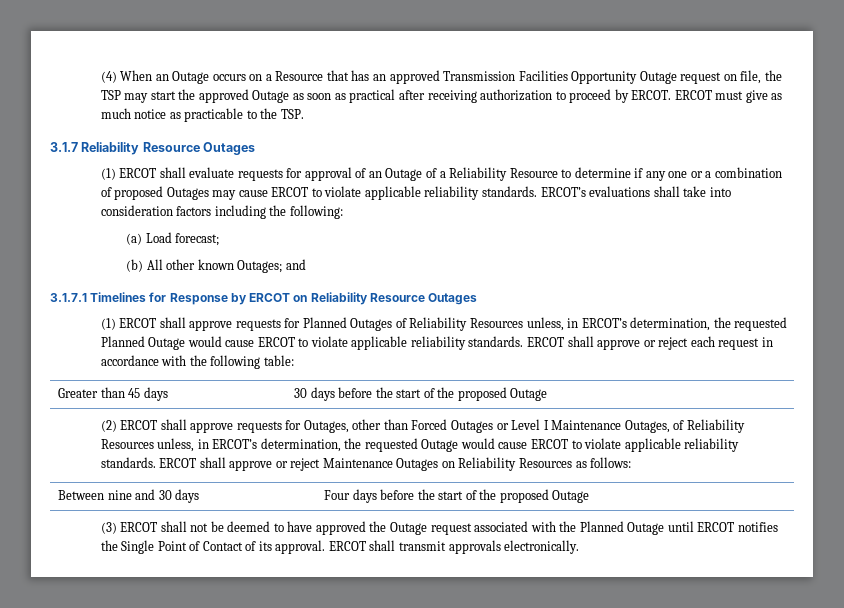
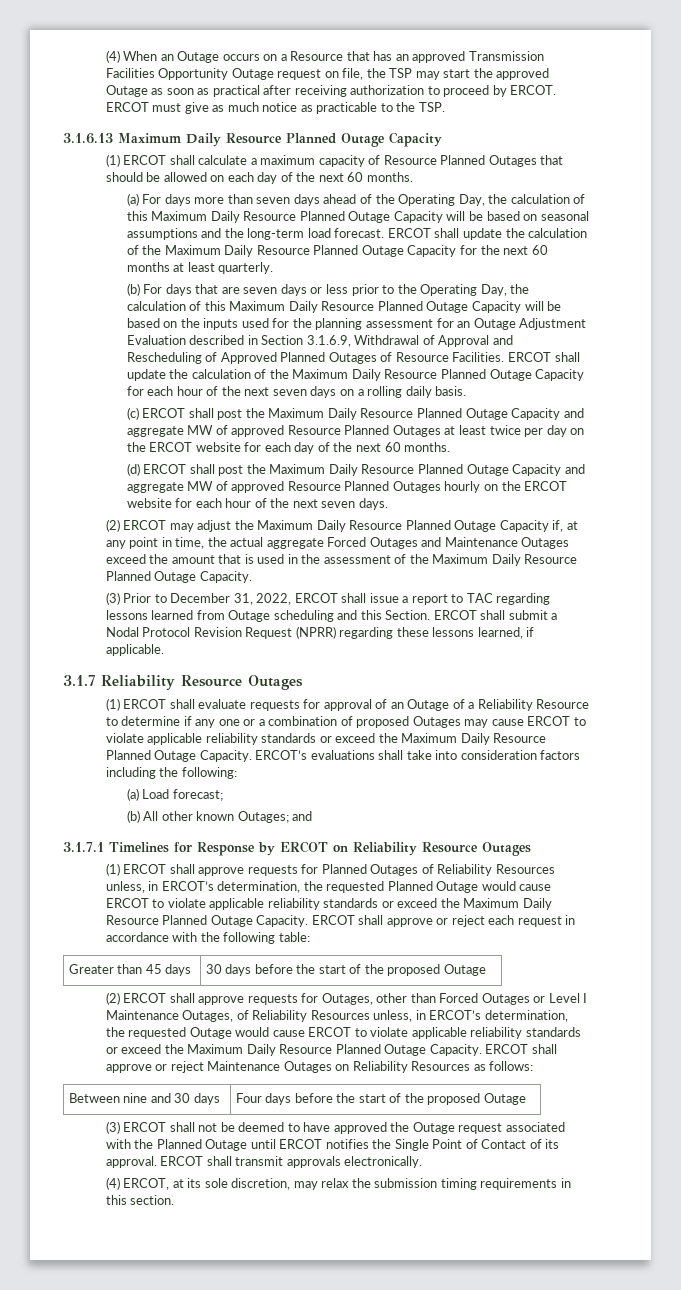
(304, 114) none -> [63,132,442,147] [105,154,564,167] [105,172,413,184] [126,193,586,206] [126,211,589,223] [126,228,588,240] [126,245,548,257] [126,262,274,274] [126,283,530,296] [126,301,562,313] [126,318,587,330] [126,335,513,347] [126,352,580,364] [126,369,585,381] [126,386,467,398] [126,407,584,420] [126,425,585,437] [126,442,451,454] [126,463,585,476] [126,481,568,493] [126,498,388,510] [105,519,578,532] [105,537,570,549] [105,554,578,566] [105,571,252,583] [105,592,551,605] [105,610,558,622] [105,626,535,639] [105,644,164,656] // 3.1.6.13 Maximum Daily Resource Planned Outage Capacity // (1) ERCOT shall calculate a maximum capacity of Resource Planned Outages that should be allowed on each day of the next 60 months. // (a) For days more than seven days ahead of the Operating Day, the calculation of this Maximum Daily Resource Planned Outage Capacity will be based on seasonal assumptions and the long-term load forecast. ERCOT shall update the calculation of the Maximum Daily Resource Planned Outage Capacity for the next 60 months at least quarterly. // (b) For days that are seven days or less prior to the Operating Day, the calculation of this Maximum Daily Resource Planned Outage Capacity will be based on the inputs used for the planning assessment for an Outage Adjustment Evaluation described in Section 3.1.6.9, Withdrawal of Approval and Rescheduling of Approved Planned Outages of Resource Facilities. ERCOT shall update the calculation of the Maximum Daily Resource Planned Outage Capacity for each hour of the next seven days on a rolling daily basis. // (c) ERCOT shall post the Maximum Daily Resource Planned Outage Capacity and aggregate MW of approved Resource Planned Outages at least twice per day on the ERCOT website for each day of the next 60 months. // (d) ERCOT shall post the Maximum Daily Resource Planned Outage Capacity and aggregate MW of approved Resource Planned Outages hourly on the ERCOT website for each hour of the next seven days. // (2) ERCOT may adjust the Maximum Daily Resource Planned Outage Capacity if, at any point in time, the actual aggregate Forced Outages and Maintenance Outages exceed the amount that is used in the assessment of the Maximum Daily Resource Planned Outage Capacity. // (3) Prior to December 31, 2022, ERCOT shall issue a report to TAC regarding lessons learned from Outage scheduling and this Section. ERCOT shall submit a Nodal Protocol Revision Request (NPRR) regarding these lessons learned, if applicable.
[481,186,537,197] standards. -> [261,733,547,745] [105,750,252,762] standards or exceed the Maximum Daily Resource Planned Outage Capacity.
[468,336,524,347] standards. -> [323,898,552,910] [105,915,309,927] standards or exceed the Maximum Daily Resource Planned Outage Capacity.
[100,457,156,468] standards. -> [525,1027,581,1037] [105,1044,482,1056] standards or exceed the Maximum Daily Resource Planned Outage Capacity.
(580, 547) none -> [105,1177,571,1190] [105,1195,175,1205] // (4) ERCOT, at its sole discretion, may relax the submission timing requirements in this section.

